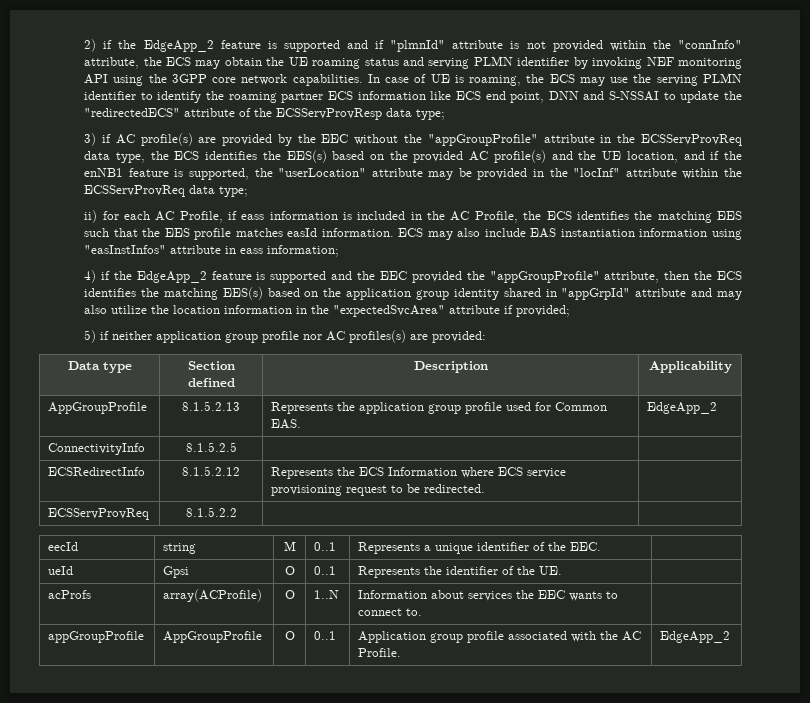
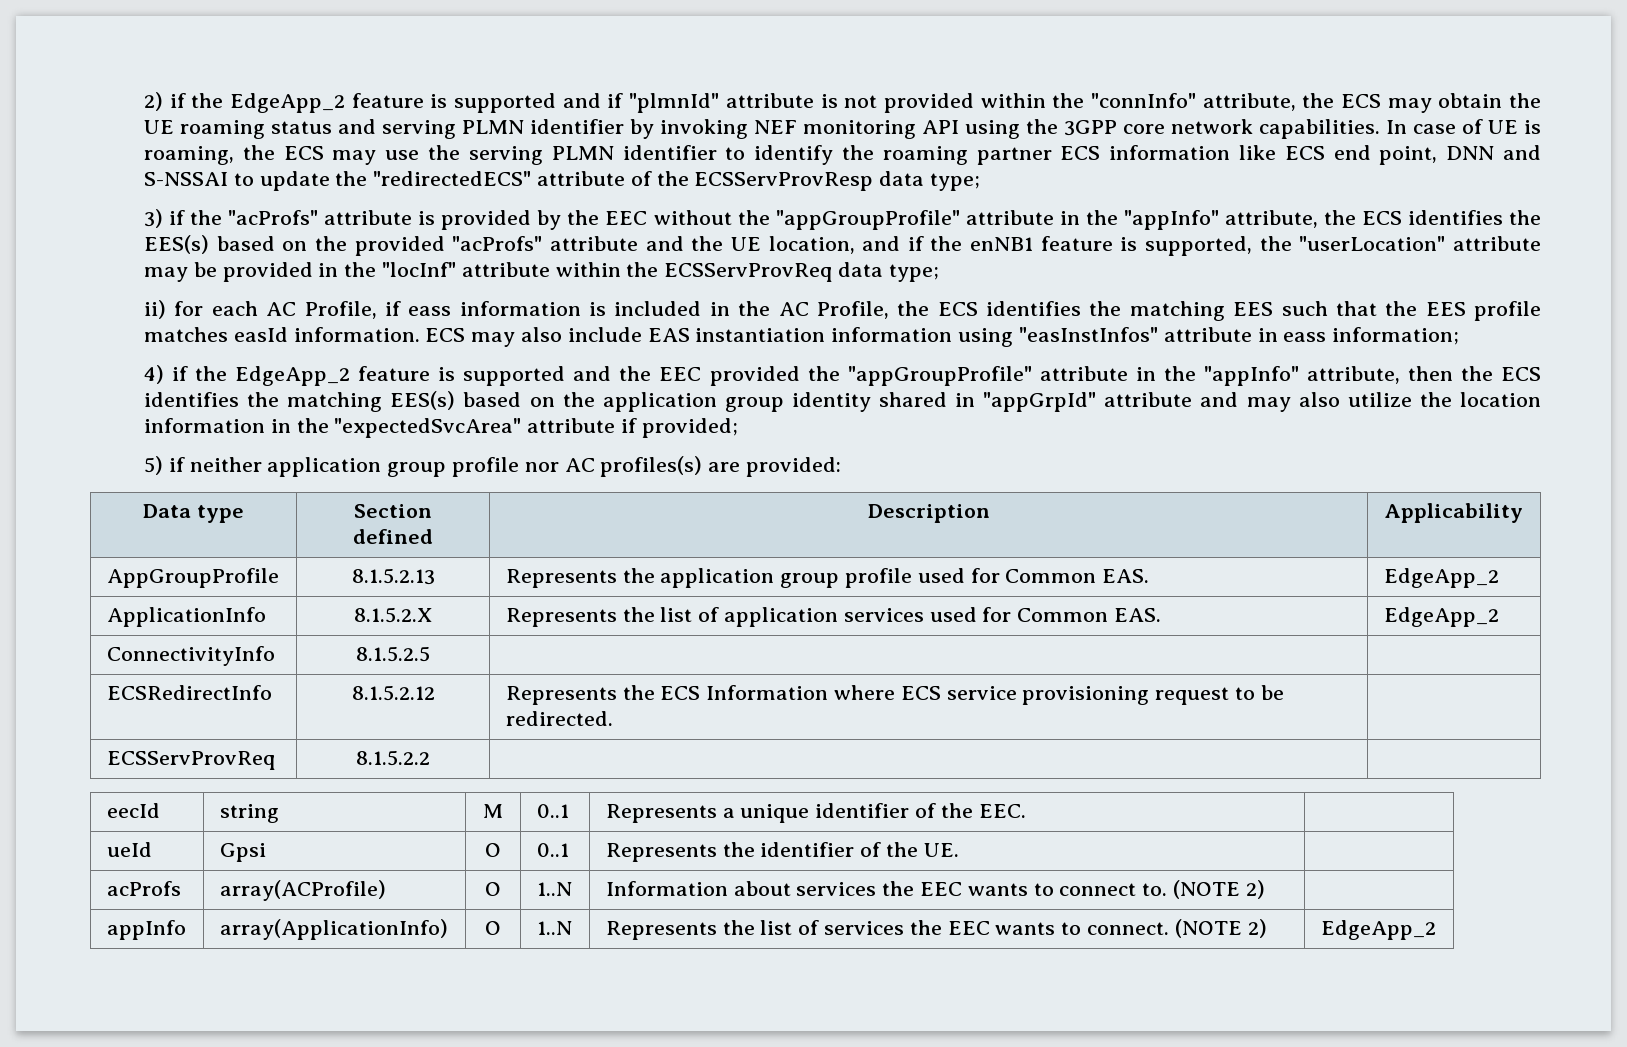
[115,133,217,146] AC profile(s) are -> [190,210,436,225] the "acProfs" attribute is
[641,134,742,146] [84,151,145,163] ECSServProvReq data type, -> [1123,210,1318,230] "appInfo" attribute,
[469,150,546,163] AC profile(s) -> [452,236,638,251] "acProfs" attribute
(600, 277) none -> [1039,366,1299,386] attribute in the "appInfo"
(718, 408) none -> [106,607,266,627] [354,607,432,623] [505,607,1161,627] [1383,607,1499,627] // ApplicationInfo | 8.1.5.2.X | Represents the list of application services used for Common EAS. | EdgeApp_2
[48,631,145,643] [163,631,263,643] [284,631,295,640] [314,631,337,640] [358,631,642,643] [358,648,402,657] | // appGroupProfile | AppGroupProfile | O | 0..1 | Application group profile associated with the AC Profile. -> [1172,880,1265,899] [106,920,186,940] [219,919,448,940] [485,921,501,935] [536,921,572,935] [605,919,1267,940] (NOTE 2) | // appInfo | array(ApplicationInfo) | O | 1..N | Represents the list of services the EEC wants to connect. (NOTE 2)

